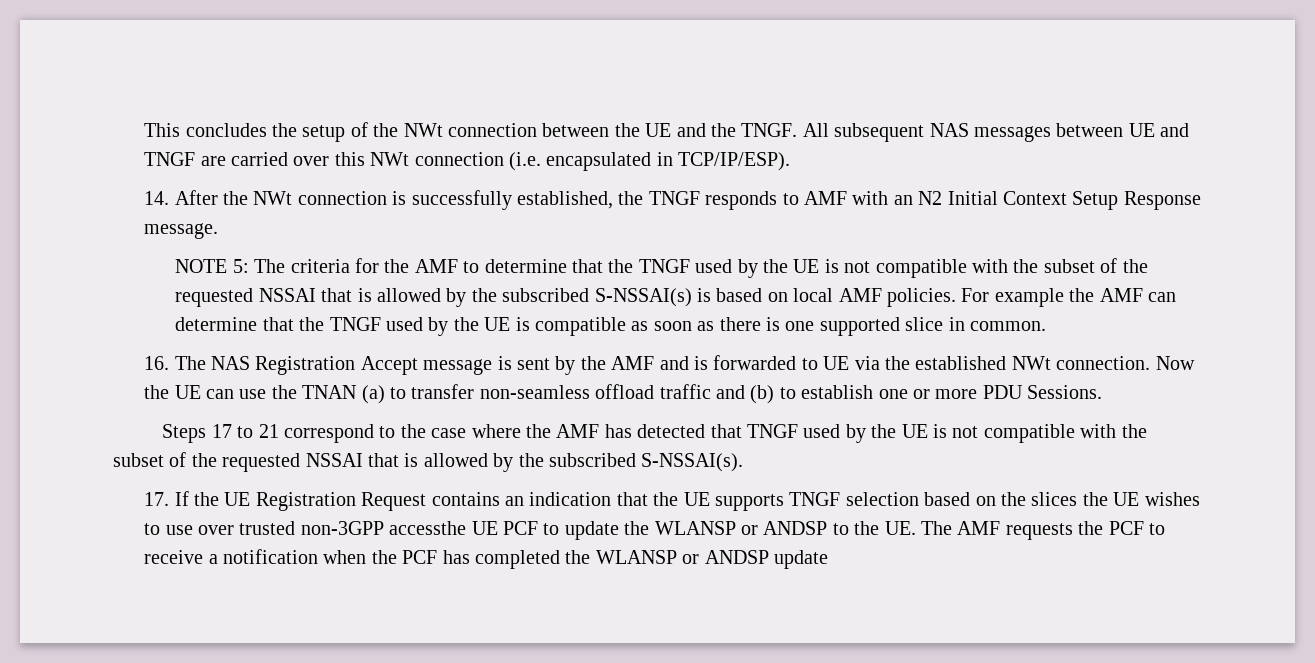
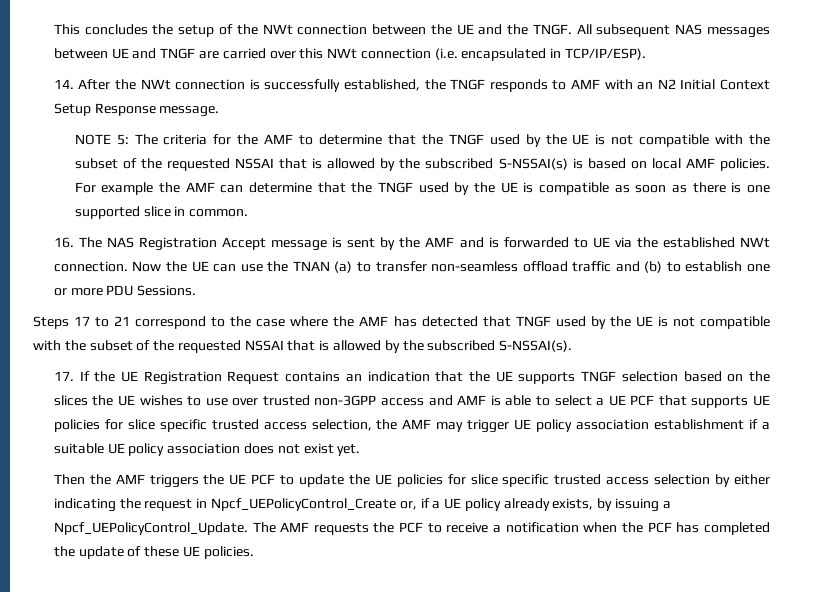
[389,521,467,535] accessthe -> [381,395,771,408] [53,419,770,433] [53,443,361,456] [53,474,225,488] access and AMF is able to select a UE PCF that supports UE policies for slice specific trusted access selection, the AMF may trigger UE policy association establishment if a suitable UE policy association does not exist yet. // Then the AMF triggers the
[654,521,916,535] WLANSP or ANDSP to the UE. -> [374,474,770,487] [53,498,671,512] [53,522,248,535] UE policies for slice specific trusted access selection by either indicating the request in Npcf_UEPolicyControl_Create or, if a UE policy already exists, by issuing a Npcf_UEPolicyControl_Update.
[595,550,828,569] WLANSP or ANDSP update -> [78,546,254,559] update of these UE policies.

